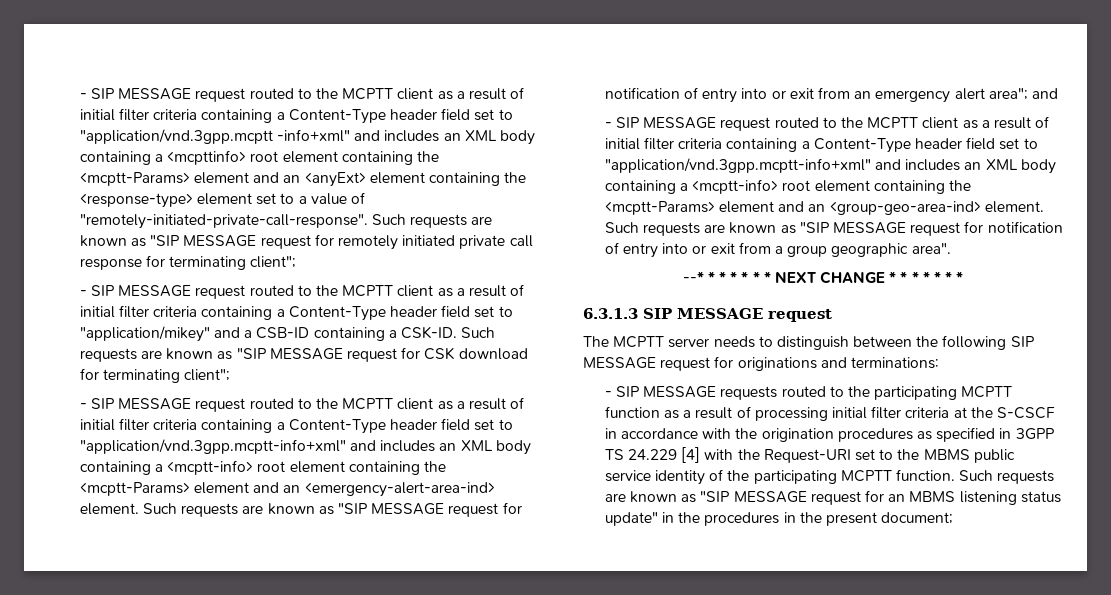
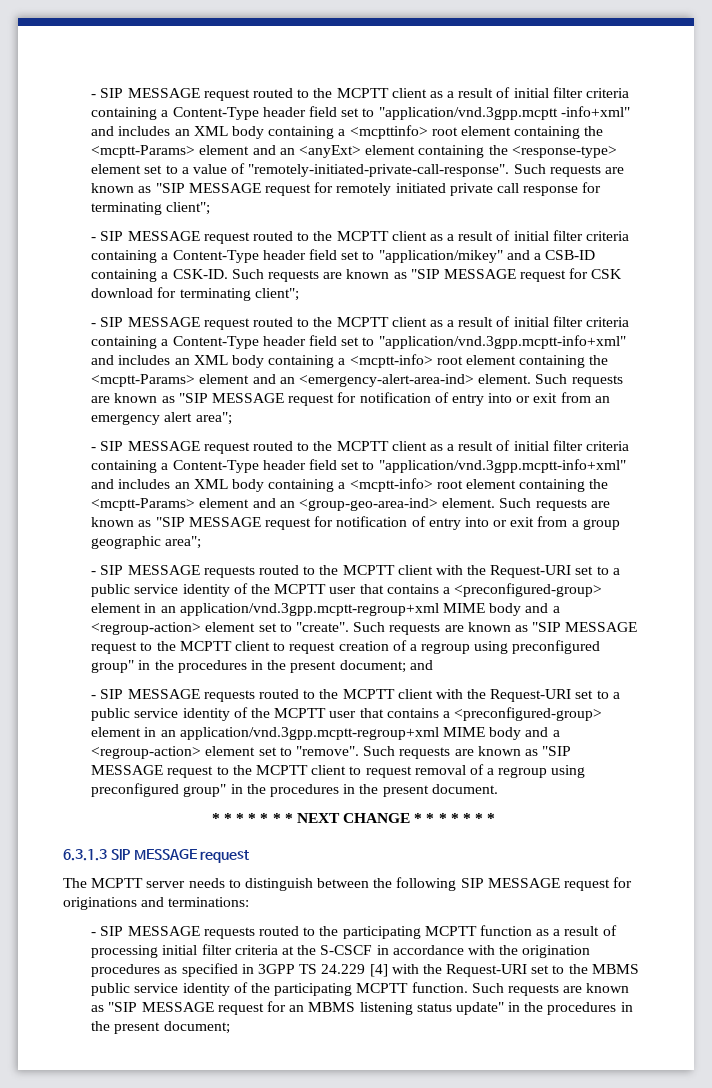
[1031,88,1058,99] and -> (232, 418) none
[911,243,951,254] [682,271,704,283] area". // --* -> [165,536,202,549] [91,565,620,578] [91,583,603,597] [91,603,560,616] [91,622,638,635] [91,640,601,654] [91,660,433,673] [91,689,620,702] [91,707,603,721] [91,727,560,740] [91,746,572,759] [91,764,586,778] [91,783,498,797] [211,813,220,823] area"; // - SIP MESSAGE requests routed to the MCPTT client with the Request-URI set to a public service identity of the MCPTT user that contains a <preconfigured-group> element in an application/vnd.3gpp.mcptt-regroup+xml MIME body and a <regroup-action> element set to "create". Such requests are known as "SIP MESSAGE request to the MCPTT client to request creation of a regroup using preconfigured group" in the procedures in the present document; and // - SIP MESSAGE requests routed to the MCPTT client with the Request-URI set to a public service identity of the MCPTT user that contains a <preconfigured-group> element in an application/vnd.3gpp.mcptt-regroup+xml MIME body and a <regroup-action> element set to "remove". Such requests are known as "SIP MESSAGE request to the MCPTT client to request removal of a regroup using preconfigured group" in the procedures in the present document. // *

